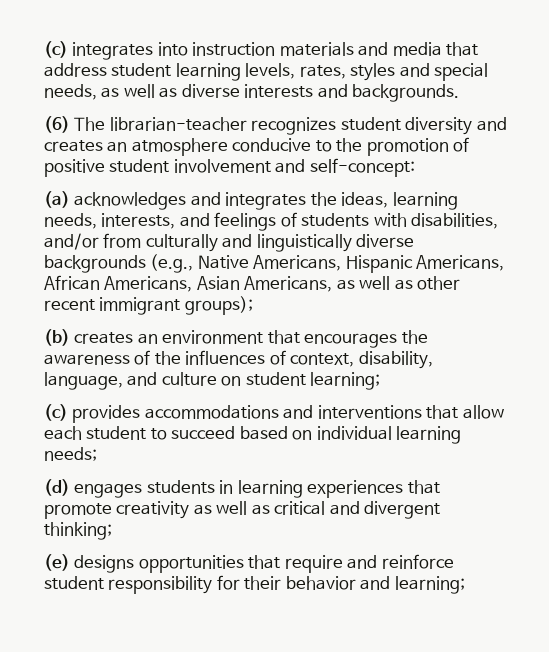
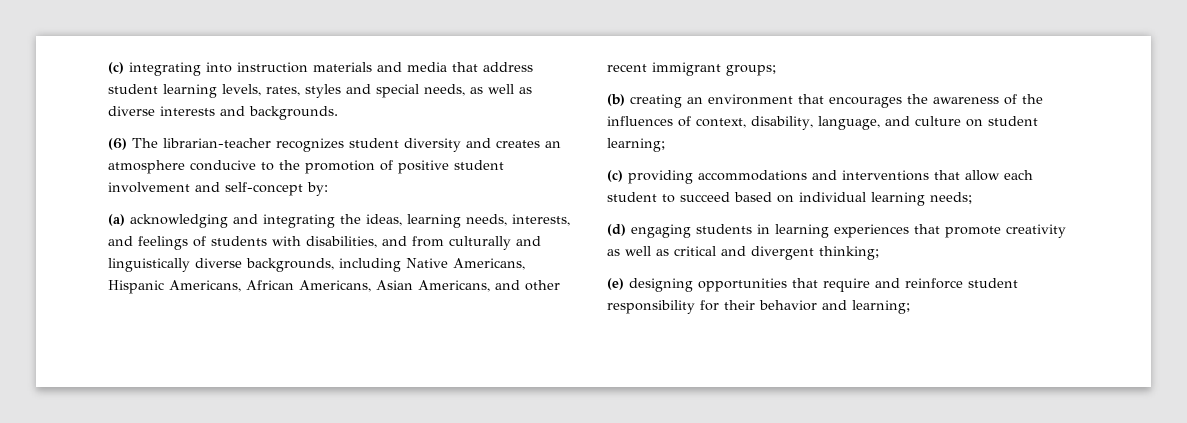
[44,41,154,60] (c) integrates -> [108,62,201,76] (c) integrating
[309,158,415,177] self-concept: -> [225,182,328,196] self-concept by:
[74,192,307,210] acknowledges and integrates -> [130,214,335,228] acknowledging and integrating
[44,233,99,250] and/or -> [382,236,407,246] and
[44,254,194,273] backgrounds (e.g., -> [246,258,401,272] backgrounds, including
[336,276,413,290] as well as -> [495,280,520,290] and
[184,296,253,315] groups); -> [726,65,776,76] groups;
[74,332,134,344] creates -> [630,94,682,108] creating
[72,405,141,423] provides -> [628,170,693,184] providing
[74,483,143,498] engages -> [631,224,691,238] engaging
[74,555,135,573] designs -> [629,278,693,292] designing

